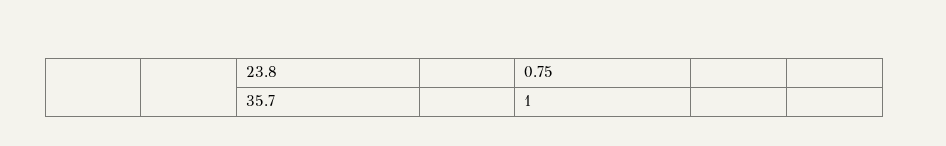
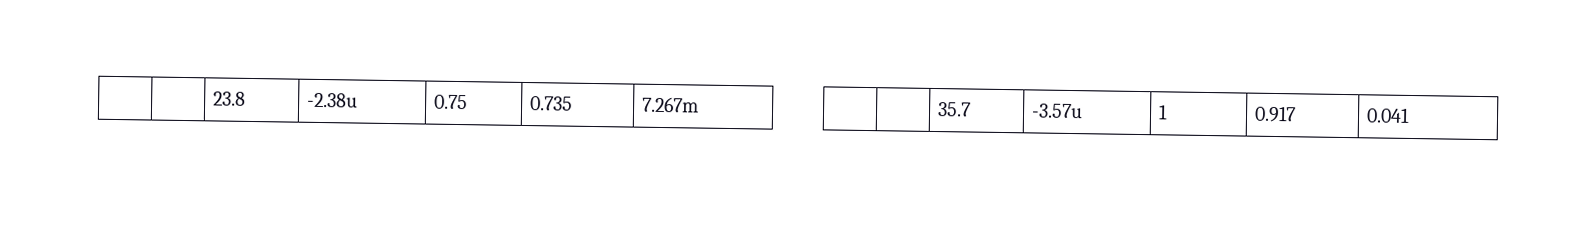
(277, 71) none -> [306,92,358,108] -2.38u
(553, 72) | -> [529,96,573,111] [641,96,699,113] 0.735 | 7.267m
[523,95,531,106] | 1 | | -> [1030,103,1083,119] [1157,104,1168,120] [1253,105,1296,123] [1365,107,1410,123] -3.57u | 1 | 0.917 | 0.041

